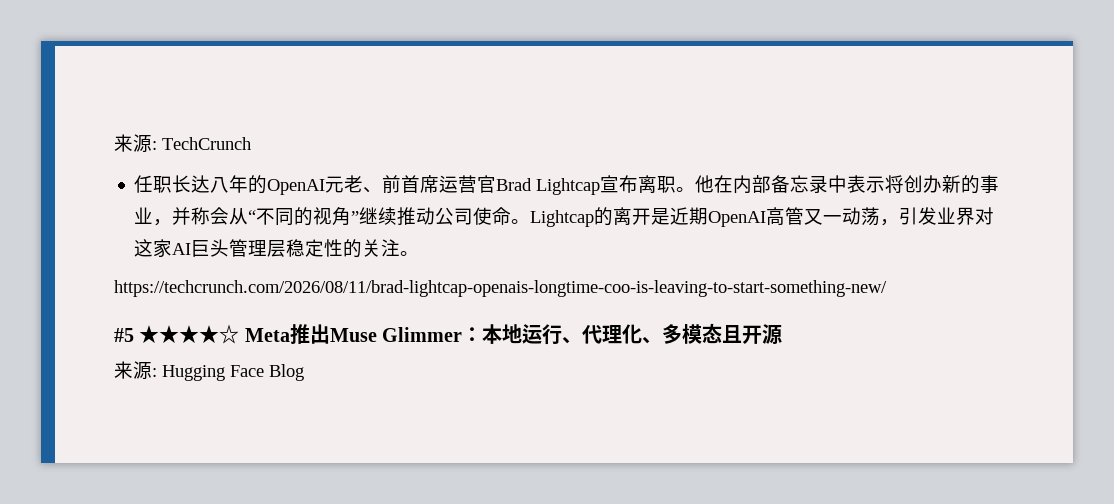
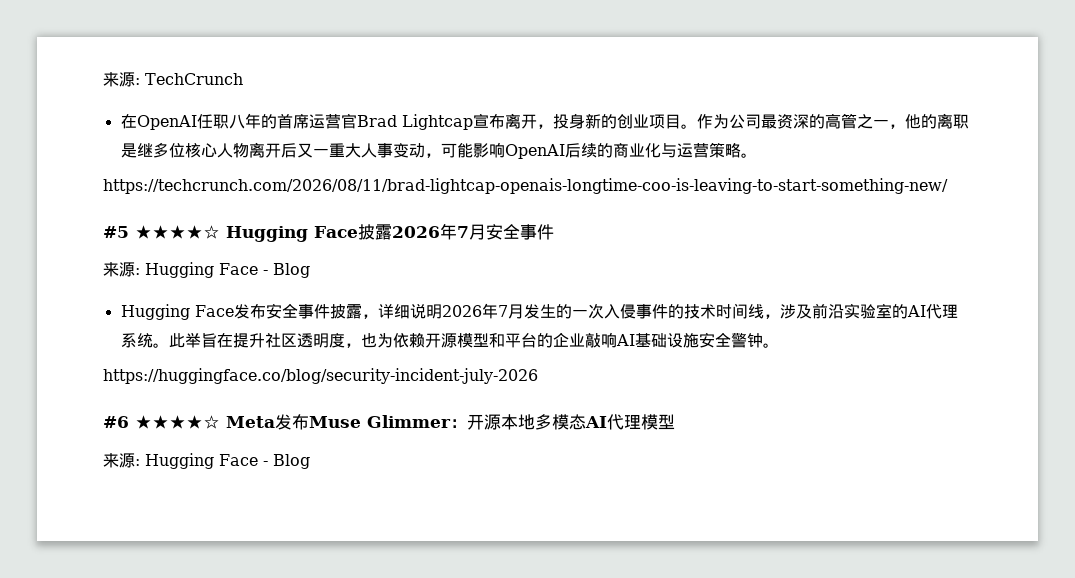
[134,175,402,195] 任职长达八年的OpenAI元老、前 -> [120,113,277,130] 在OpenAI任职八年的
[657,175,1000,194] [134,207,995,227] [134,239,420,258] [114,280,887,297] [114,323,783,345] [114,361,304,381] 职。他在内部备忘录中表示将创办新的事业，并称会从“不同的视角”继续推动公司使命。Lightcap的离开是近期OpenAI高管又一动荡，引发业界对这家AI巨头管理层稳定性的关注。 // https://techcrunch.com/2026/08/11/brad-lightcap-openais-longtime-coo-is-leaving-to-start-something-new/ // #5 ★★★★☆ Meta推出Muse Glimmer：本地运行、代理化、多模态且开源 // 来源: Hugging Face Blog -> [520,113,969,129] [120,142,757,159] [103,178,948,194] [103,223,554,242] [103,262,310,278] [120,303,958,320] [120,332,779,348] [103,368,538,384] [103,414,675,430] [103,453,310,469] 开，投身新的创业项目。作为公司最资深的高管之一，他的离职是继多位核心人物离开后又一重大人事变动，可能影响OpenAI后续的商业化与运营策略。 // https://techcrunch.com/2026/08/11/brad-lightcap-openais-longtime-coo-is-leaving-to-start-something-new/ // #5 ★★★★☆ Hugging Face披露2026年7月安全事件 // 来源: Hugging Face - Blog // Hugging Face发布安全事件披露，详细说明2026年7月发生的一次入侵事件的技术时间线，涉及前沿实验室的AI代理系统。此举旨在提升社区透明度，也为依赖开源模型和平台的企业敲响AI基础设施安全警钟。 // https://huggingface.co/blog/security-incident-july-2026 // #6 ★★★★☆ Meta发布Muse Glimmer：开源本地多模态AI代理模型 // 来源: Hugging Face - Blog

